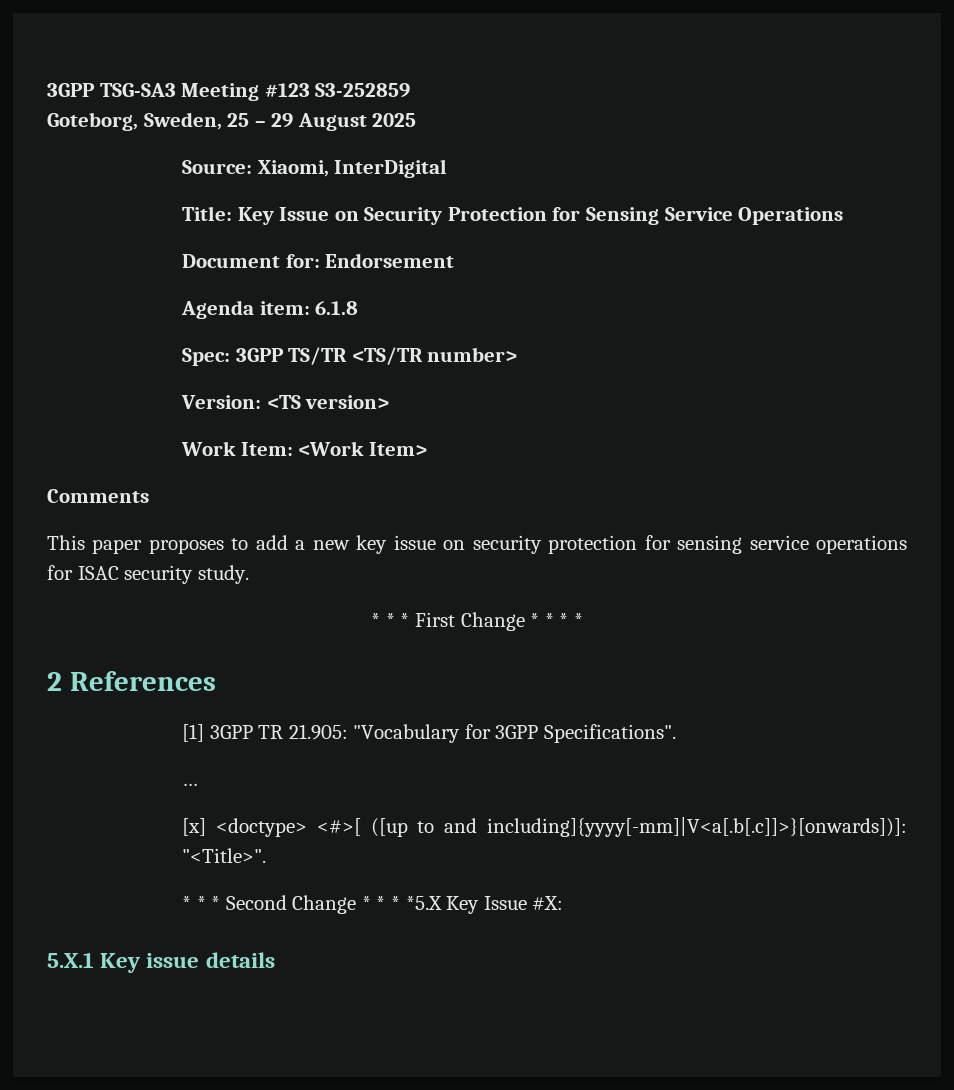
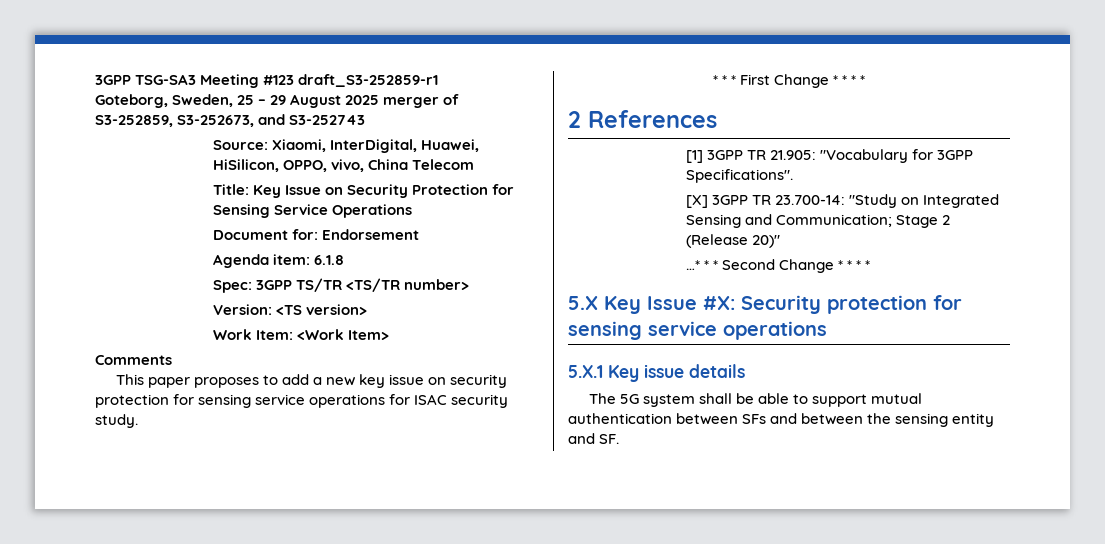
[315,83,411,98] S3-252859 -> [298,74,439,87] draft_S3-252859-r1
[182,159,448,178] // Source: Xiaomi, InterDigital -> [383,94,460,108] [95,114,366,127] [212,139,480,153] [212,159,475,172] merger of S3-252859, S3-252673, and S3-252743 // Source: Xiaomi, InterDigital, Huawei, HiSilicon, OPPO, vivo, China Telecom
[182,783,199,786] [182,817,908,837] [182,848,267,863] [182,896,192,910] … // [x] <doctype> <#>[ ([up to and including]{yyyy[-mm]|V<a[.b[.c]]>}[onwards])]: "<Title>". // * -> [685,194,1000,208] [685,214,951,228] [685,234,781,248] [685,260,700,270] [X] 3GPP TR 23.700-14: "Study on Integrated Sensing and Communication; Stage 2 (Release 20)" // …*
[405,896,442,910] *5.X -> [865,260,871,270] [568,296,598,310] * // 5.X
[47,952,275,973] // 5.X.1 Key issue details -> [741,295,962,314] [568,321,827,340] [568,364,745,382] [588,393,922,407] [568,413,995,427] [568,433,620,444] Security protection for sensing service operations // 5.X.1 Key issue details // The 5G system shall be able to support mutual authentication between SFs and between the sensing entity and SF.

